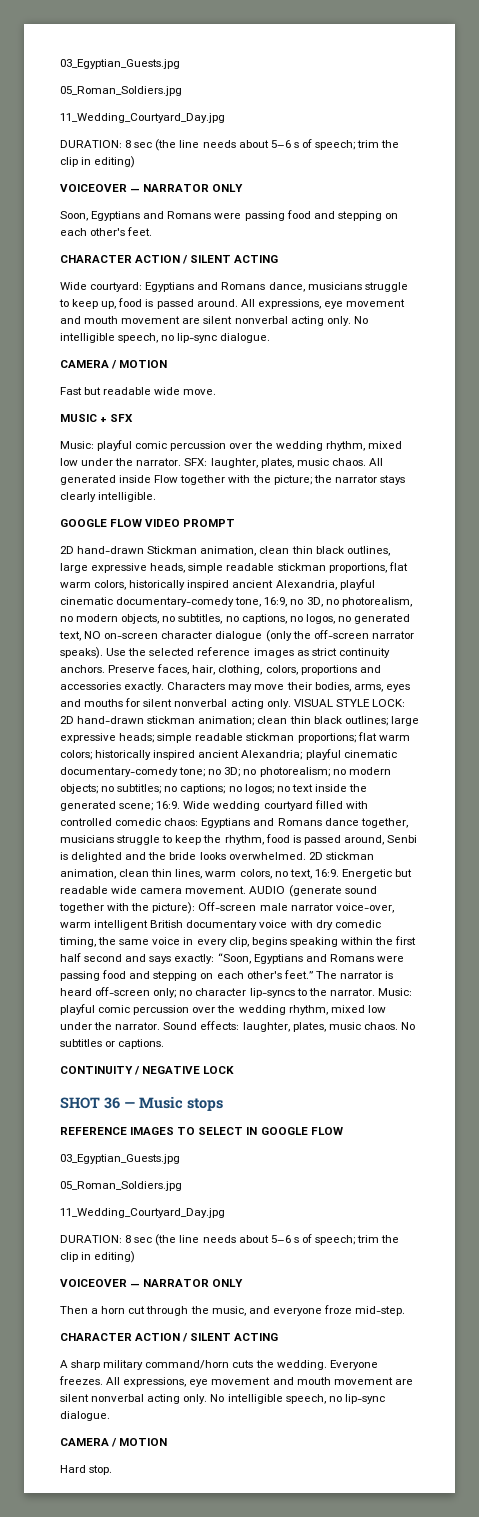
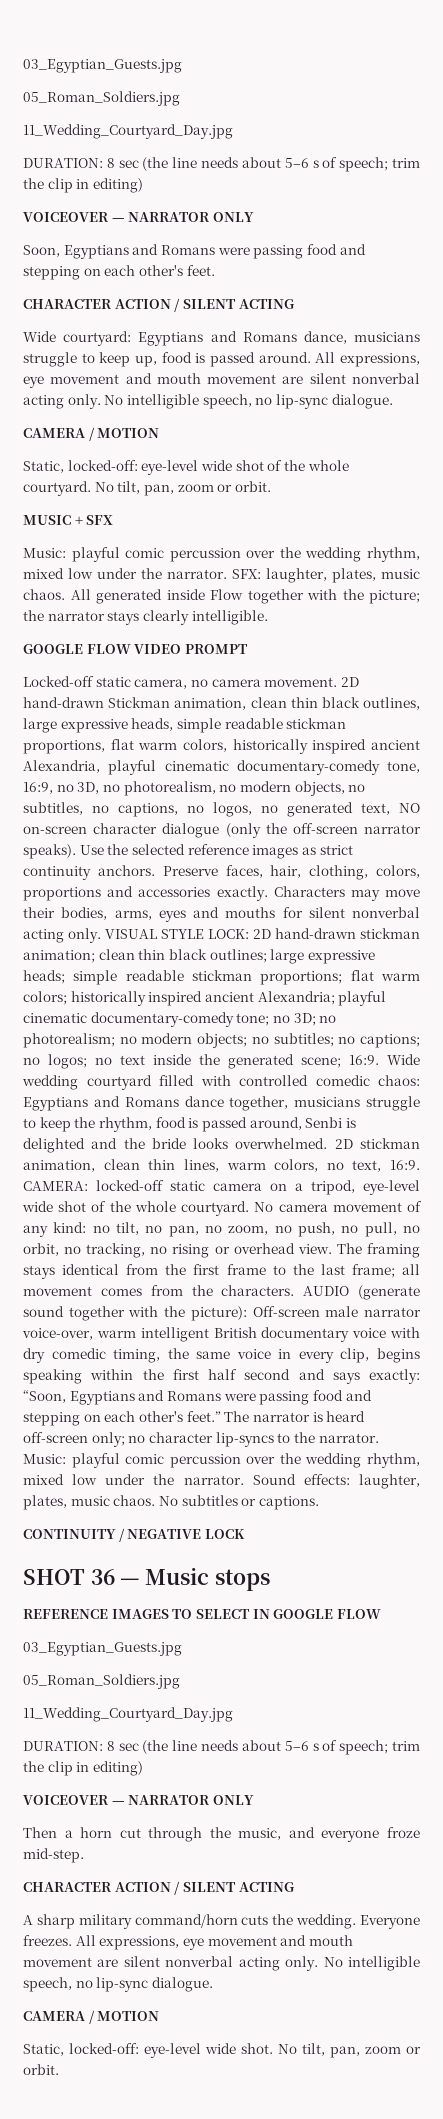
[60,387,217,395] Fast but readable wide move. -> [23,460,349,475] [23,481,271,496] Static, locked-off: eye-level wide shot of the whole courtyard. No tilt, pan, zoom or orbit.
(236, 523) none -> [23,676,338,689] Locked-off static camera, no camera movement.
[341,869,413,879] [60,886,247,894] Energetic but readable wide camera movement. -> [23,1180,420,1195] [22,1201,422,1216] [23,1222,420,1237] [23,1243,420,1258] [23,1264,421,1279] [23,1285,295,1296] CAMERA: locked-off static camera on a tripod, eye-level wide shot of the whole courtyard. No camera movement of any kind: no tilt, no pan, no zoom, no push, no pull, no orbit, no tracking, no rising or overhead view. The framing stays identical from the first frame to the last frame; all movement comes from the characters.
[60,1465,113,1475] Hard stop. -> [23,2043,421,2058] [23,2064,59,2075] Static, locked-off: eye-level wide shot. No tilt, pan, zoom or orbit.

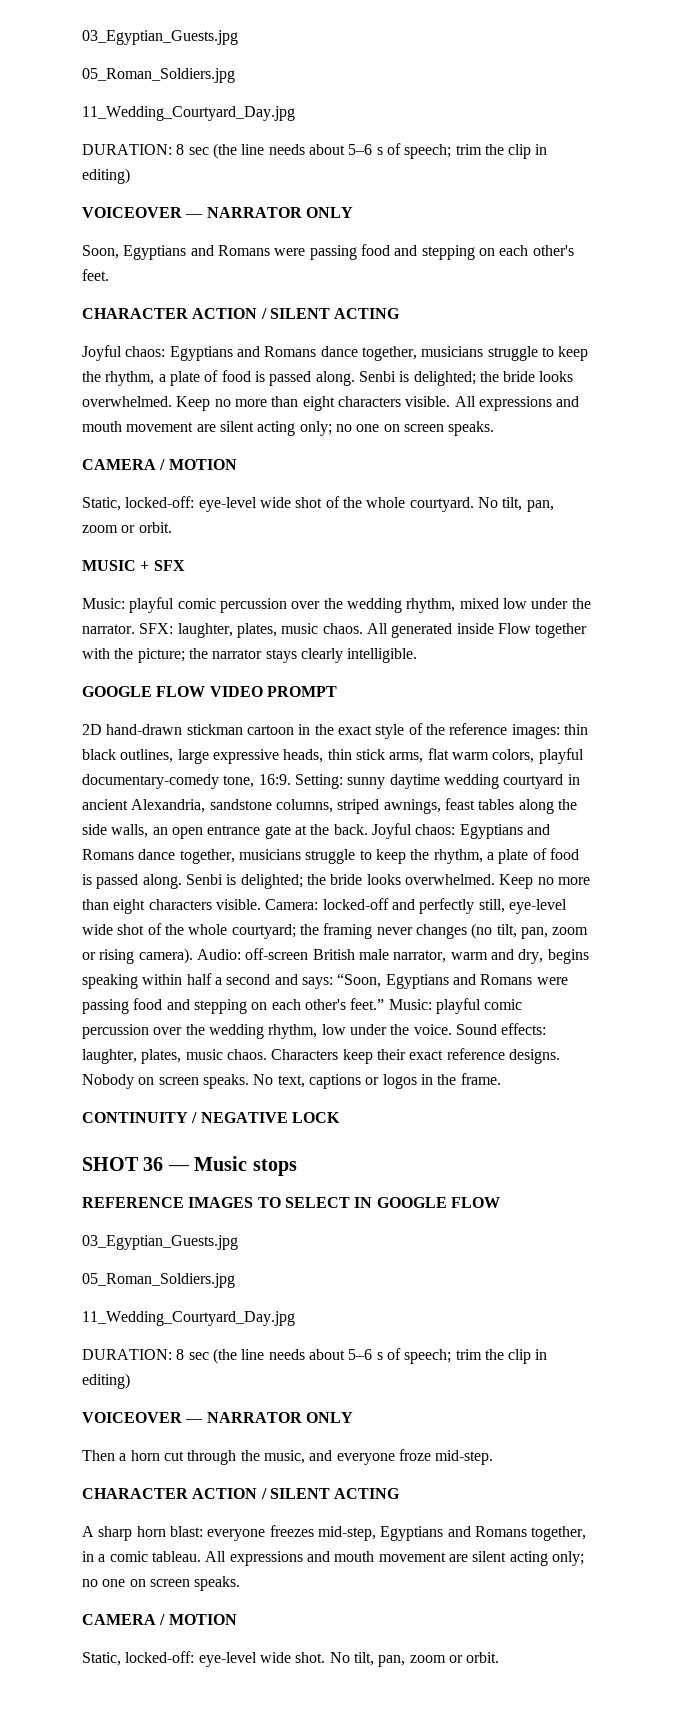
[23,331,420,346] [23,352,420,367] [23,373,420,388] [23,394,393,409] Wide courtyard: Egyptians and Romans dance, musicians struggle to keep up, food is passed around. All expressions, eye movement and mouth movement are silent nonverbal acting only. No intelligible speech, no lip-sync dialogue. -> [82,345,589,361] [82,370,574,386] [82,396,580,411] [82,421,495,436] Joyful chaos: Egyptians and Romans dance together, musicians struggle to keep the rhythm, a plate of food is passed along. Senbi is delighted; the bride looks overwhelmed. Keep no more than eight characters visible. All expressions and mouth movement are silent acting only; no one on screen speaks.
[23,676,359,689] [23,697,287,710] Locked-off static camera, no camera movement. 2D hand-drawn Stickman animation, clean -> [82,723,560,739] 2D hand-drawn stickman cartoon in the exact style of the reference images:
[176,718,347,733] [23,739,420,754] [23,760,420,775] [23,781,366,796] [23,802,420,817] [23,823,421,838] [23,844,353,859] [23,865,420,880] [23,886,420,901] [23,907,420,922] [23,928,420,943] [23,949,375,964] [23,970,420,985] [23,991,387,1006] [23,1012,337,1027] [23,1033,421,1048] [23,1054,420,1069] [22,1075,370,1090] simple readable stickman proportions, flat warm colors, historically inspired ancient Alexandria, playful cinematic documentary-comedy tone, 16:9, no 3D, no photorealism, no modern objects, no subtitles, no captions, no logos, no generated text, NO on-screen character dialogue (only the off-screen narrator speaks). Use the selected reference images as strict continuity anchors. Preserve faces, hair, clothing, colors, proportions and accessories exactly. Characters may move their bodies, arms, eyes and mouths for silent nonverbal acting only. VISUAL STYLE LOCK: 2D hand-drawn stickman animation; clean thin black outlines; large expressive heads; simple readable stickman proportions; flat warm colors; historically inspired ancient Alexandria; playful cinematic documentary-comedy tone; no 3D; no photorealism; no modern objects; no subtitles; no captions; no logos; no text inside the generated scene; 16:9. Wide wedding courtyard filled with controlled comedic -> [327,748,584,764] [82,774,580,789] [82,798,577,814] [82,823,412,839] thin stick arms, flat warm colors, playful documentary-comedy tone, 16:9. Setting: sunny daytime wedding courtyard in ancient Alexandria, sandstone columns, striped awnings, feast tables along the side walls, an open entrance gate at the back. Joyful
[155,1117,356,1132] [23,1138,420,1153] [23,1159,420,1172] [23,1180,420,1195] [22,1201,422,1216] [23,1222,420,1237] [23,1243,420,1258] [23,1264,421,1279] [23,1285,420,1300] [23,1306,422,1321] [22,1327,420,1342] [23,1348,420,1363] [23,1369,420,1384] food is passed around, Senbi is delighted and the bride looks overwhelmed. 2D stickman animation, clean thin lines, warm colors, no text, 16:9. CAMERA: locked-off static camera on a tripod, eye-level wide shot of the whole courtyard. No camera movement of any kind: no tilt, no pan, no zoom, no push, no pull, no orbit, no tracking, no rising or overhead view. The framing stays identical from the first frame to the last frame; all movement comes from the characters. AUDIO (generate sound together with the picture): Off-screen male narrator voice-over, warm intelligent British documentary voice with dry comedic timing, the same voice in every clip, begins speaking within the first half second and says exactly: -> [486,848,579,864] [82,874,590,889] [82,898,567,914] [82,923,589,939] [82,948,589,964] [82,973,333,989] a plate of food is passed along. Senbi is delighted; the bride looks overwhelmed. Keep no more than eight characters visible. Camera: locked-off and perfectly still, eye-level wide shot of the whole courtyard; the framing never changes (no tilt, pan, zoom or rising camera). Audio: off-screen British male narrator, warm and dry, begins speaking within half a second and says:
[224,1411,366,1422] [23,1432,379,1447] [23,1453,420,1468] [23,1474,244,1485] The narrator is heard off-screen only; no character lip-syncs to the narrator. Music: playful comic percussion over the wedding rhythm, mixed low under the narrator. -> [388,998,523,1014] [82,1024,452,1039] Music: playful comic percussion over the wedding rhythm, low under the voice.
[158,1495,319,1510] No subtitles or captions. -> [271,1048,560,1064] [82,1073,501,1089] Characters keep their exact reference designs. Nobody on screen speaks. No text, captions or logos in the frame.
[78,1914,420,1929] [23,1935,353,1950] [23,1956,421,1971] [23,1977,213,1992] military command/horn cuts the wedding. Everyone freezes. All expressions, eye movement and mouth movement are silent nonverbal acting only. No intelligible speech, no lip-sync dialogue. -> [136,1525,587,1541] [82,1551,584,1566] [82,1576,241,1591] horn blast: everyone freezes mid-step, Egyptians and Romans together, in a comic tableau. All expressions and mouth movement are silent acting only; no one on screen speaks.

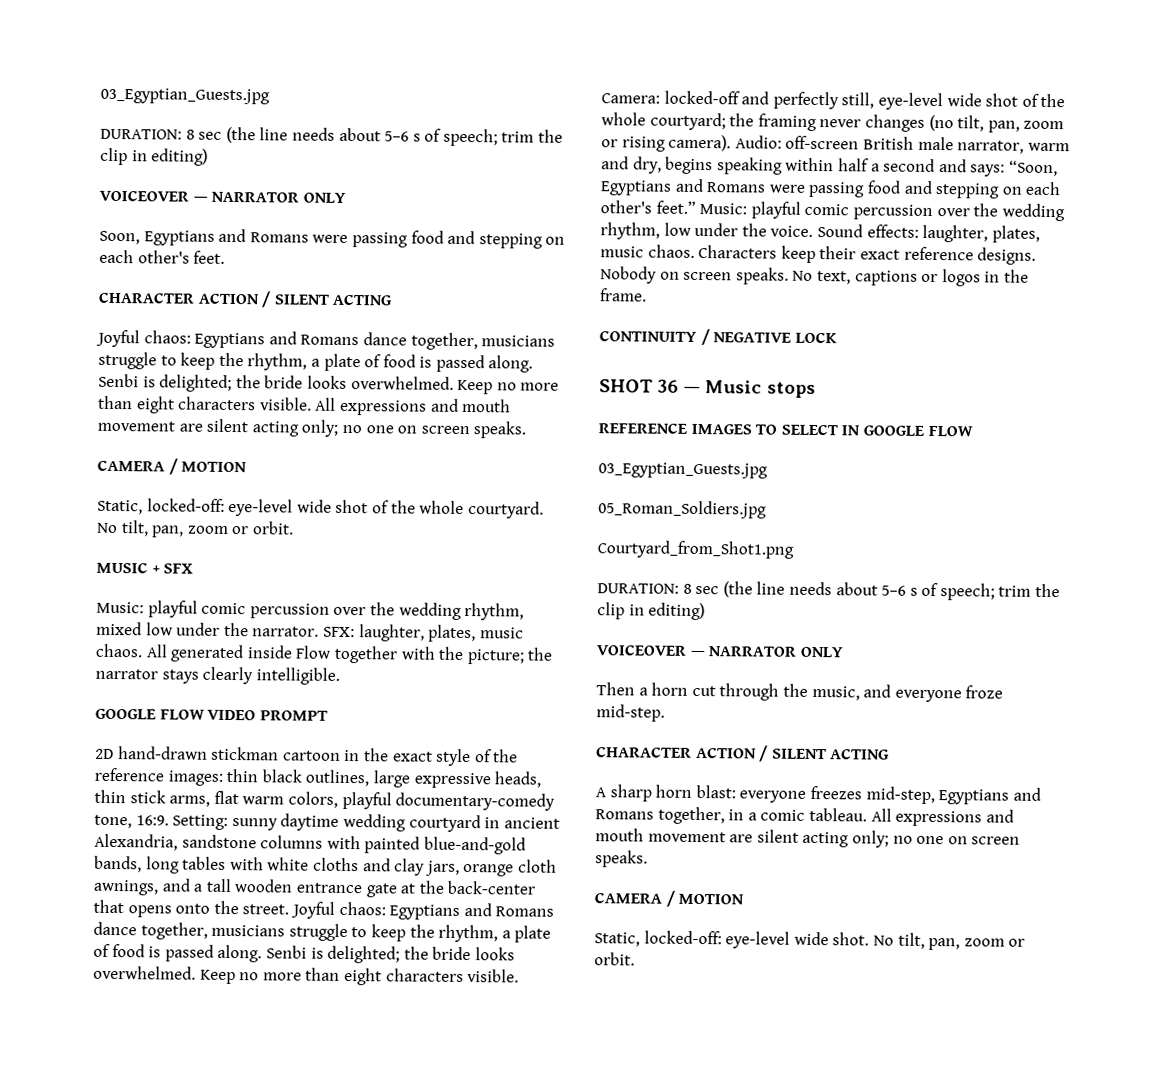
[82,30,238,45] [82,68,235,83] [82,106,295,121] 03_Egyptian_Guests.jpg // 05_Roman_Soldiers.jpg // 11_Wedding_Courtyard_Day.jpg -> [100,87,270,105] 03_Egyptian_Guests.jpg
[275,798,577,814] [82,824,368,839] columns, striped awnings, feast tables along the side walls, an open entrance gate at the back. -> [260,835,526,855] [94,855,557,877] [93,878,537,898] [93,899,290,918] columns with painted blue-and-gold bands, long tables with white cloths and clay jars, orange cloth awnings, and a tall wooden entrance gate at the back-center that opens onto the street.
[82,1311,295,1326] 11_Wedding_Courtyard_Day.jpg -> [597,540,794,559] Courtyard_from_Shot1.png

